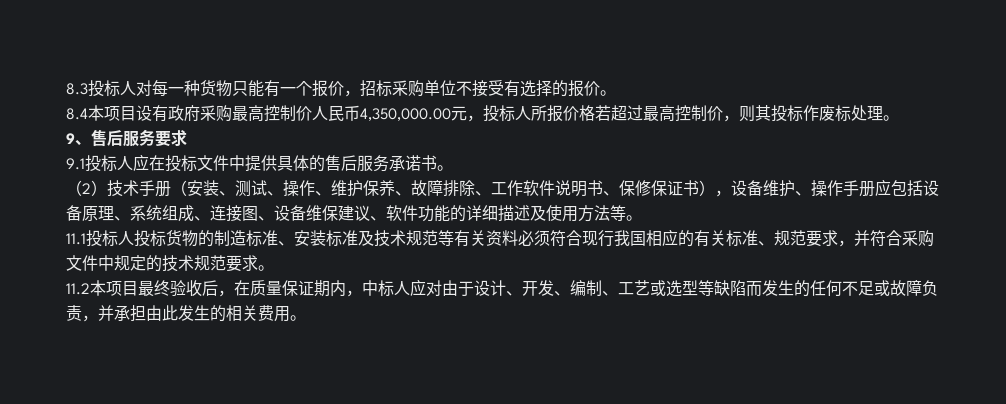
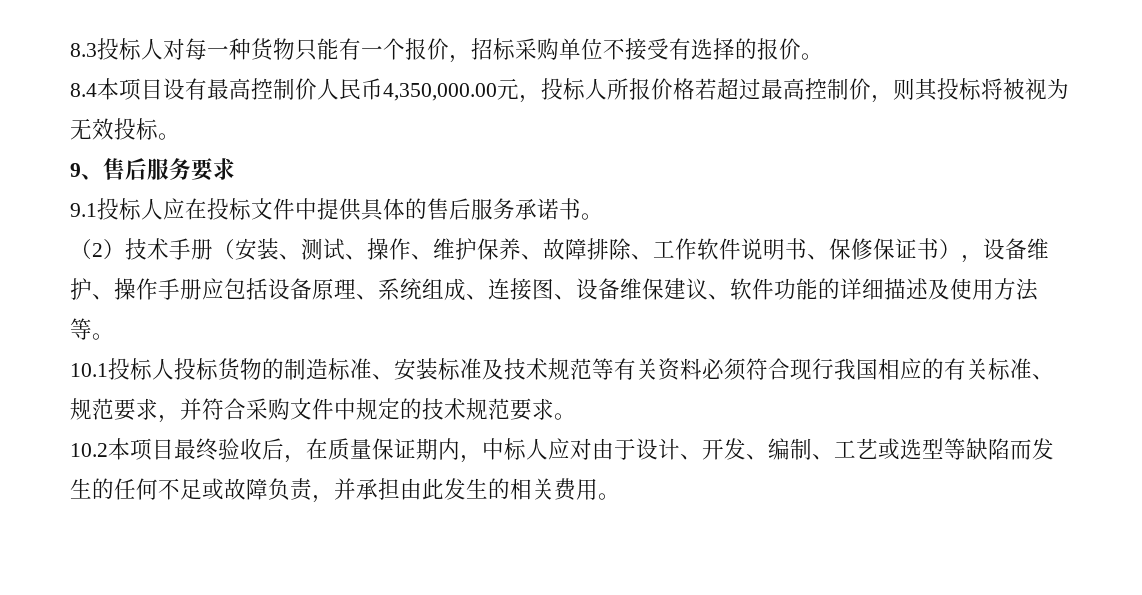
[168,105,232,122] 政府采购 -> (207, 89) none
[803,105,883,122] 作废标处理 -> [981,78,1069,100] [70,118,159,140] 将被视为无效投标
[66,233,86,245] 11.1 -> [70,363,108,377] 10.1
[66,283,90,295] 11.2 -> [70,443,108,457] 10.2

